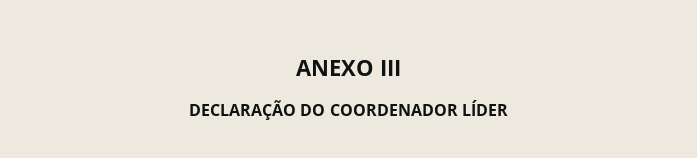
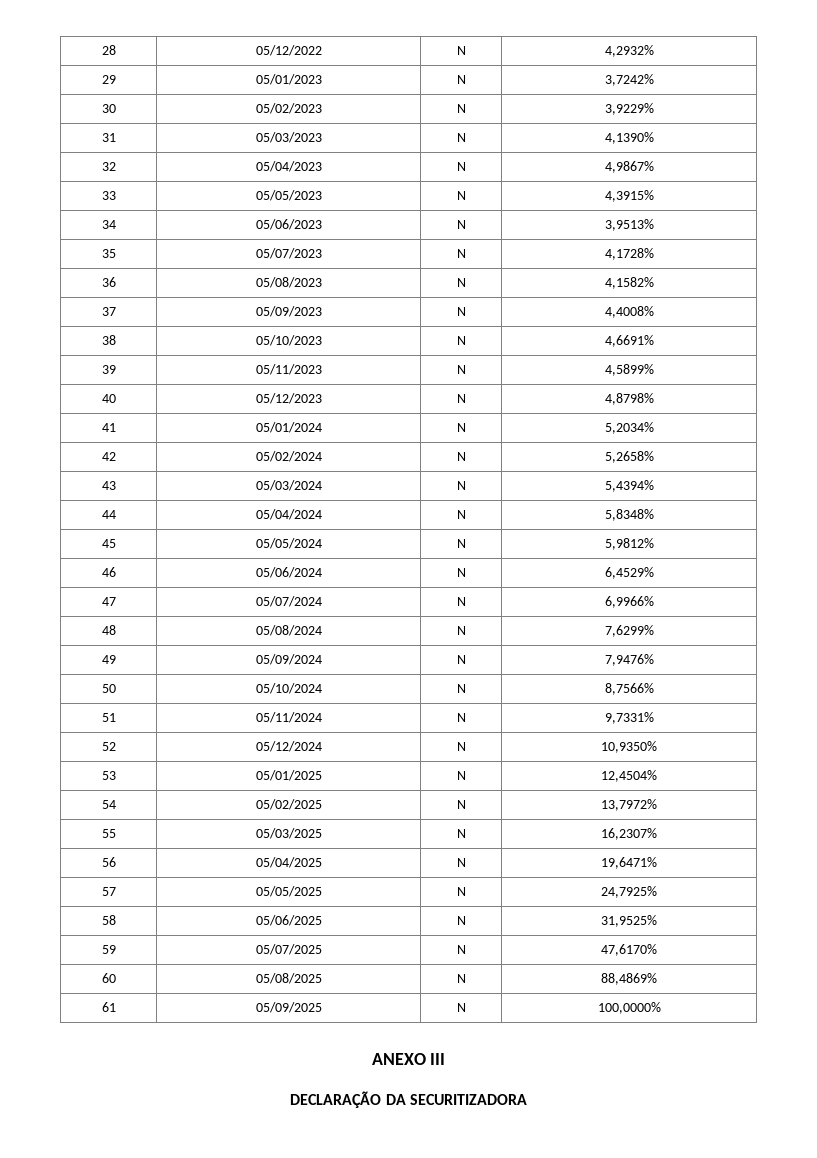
(296, 68) none -> [101,45,116,55] [255,45,322,56] [456,46,466,55] [604,45,654,57] [101,75,116,84] [255,74,322,85] [456,75,466,84] [604,74,654,86] [101,104,116,113] [255,103,322,114] [456,104,466,113] [604,103,654,115] [101,133,116,142] [255,132,322,143] [456,133,466,142] [604,132,654,144] [101,162,116,171] [255,161,322,172] [456,162,466,171] [604,161,654,173] [101,191,116,200] [255,190,322,201] [456,191,466,200] [604,190,654,202] [101,220,116,229] [255,219,322,230] [456,220,466,229] [604,219,654,231] [101,249,116,258] [255,248,322,259] [456,249,466,258] [604,248,654,260] [101,277,116,287] [255,277,322,288] [456,278,466,287] [604,277,654,289] [101,307,116,316] [255,306,322,317] [456,307,466,316] [604,306,654,318] [101,335,116,345] [255,335,322,346] [456,336,466,345] [604,335,654,347] [101,365,116,374] [255,364,322,375] [456,365,466,374] [604,364,654,376] [101,394,116,403] [255,393,322,404] [456,394,466,403] [604,393,654,405] [101,423,116,432] [255,422,322,433] [456,423,466,432] [604,422,654,434] [101,452,116,461] [255,451,322,462] [456,452,466,461] [604,451,654,463] [101,481,116,490] [255,480,322,491] [456,481,466,490] [604,480,654,492] [101,510,116,519] [255,509,322,520] [456,510,466,519] [604,509,654,521] [101,539,116,548] [255,538,322,549] [456,539,466,548] [604,538,654,550] [101,567,116,577] [255,567,322,578] [456,568,466,577] [604,567,654,579] [101,597,116,606] [255,596,322,607] [456,597,466,606] [604,596,654,608] [101,625,116,635] [255,625,322,636] [456,626,466,635] [604,625,654,637] [101,655,116,664] [255,654,322,665] [456,655,466,664] [604,654,654,666] [101,684,116,693] [255,683,322,694] [456,684,466,693] [604,683,654,695] [101,713,116,722] [255,712,322,723] [456,713,466,722] [604,712,654,724] [101,742,116,751] [255,741,322,752] [456,742,466,751] [601,741,657,753] [101,771,116,780] [255,770,322,781] [456,771,466,780] [601,770,657,782] [101,800,116,809] [255,799,322,810] [456,800,466,809] [601,799,657,811] [101,829,116,838] [255,828,322,839] [456,829,466,838] [601,828,657,840] [101,857,116,867] [255,857,322,868] [456,858,466,867] [601,857,657,869] [101,887,116,896] [255,886,322,897] [456,887,466,896] [601,886,657,898] [101,915,116,925] [255,915,322,926] [456,916,466,925] [601,915,657,927] [101,945,116,954] [255,944,322,955] [456,945,466,954] [601,944,657,956] [101,973,116,983] [255,973,322,984] [456,974,466,983] [601,973,657,985] [101,1002,116,1012] [255,1002,322,1013] [456,1003,466,1012] [597,1002,661,1014] 28 | 05/12/2022 | N | 4,2932% // 29 | 05/01/2023 | N | 3,7242% // 30 | 05/02/2023 | N | 3,9229% // 31 | 05/03/2023 | N | 4,1390% // 32 | 05/04/2023 | N | 4,9867% // 33 | 05/05/2023 | N | 4,3915% // 34 | 05/06/2023 | N | 3,9513% // 35 | 05/07/2023 | N | 4,1728% // 36 | 05/08/2023 | N | 4,1582% // 37 | 05/09/2023 | N | 4,4008% // 38 | 05/10/2023 | N | 4,6691% // 39 | 05/11/2023 | N | 4,5899% // 40 | 05/12/2023 | N | 4,8798% // 41 | 05/01/2024 | N | 5,2034% // 42 | 05/02/2024 | N | 5,2658% // 43 | 05/03/2024 | N | 5,4394% // 44 | 05/04/2024 | N | 5,8348% // 45 | 05/05/2024 | N | 5,9812% // 46 | 05/06/2024 | N | 6,4529% // 47 | 05/07/2024 | N | 6,9966% // 48 | 05/08/2024 | N | 7,6299% // 49 | 05/09/2024 | N | 7,9476% // 50 | 05/10/2024 | N | 8,7566% // 51 | 05/11/2024 | N | 9,7331% // 52 | 05/12/2024 | N | 10,9350% // 53 | 05/01/2025 | N | 12,4504% // 54 | 05/02/2025 | N | 13,7972% // 55 | 05/03/2025 | N | 16,2307% // 56 | 05/04/2025 | N | 19,6471% // 57 | 05/05/2025 | N | 24,7925% // 58 | 05/06/2025 | N | 31,9525% // 59 | 05/07/2025 | N | 47,6170% // 60 | 05/08/2025 | N | 88,4869% // 61 | 05/09/2025 | N | 100,0000% //
[300,100,508,116] DO COORDENADOR LÍDER -> [385,1094,527,1105] DA SECURITIZADORA

